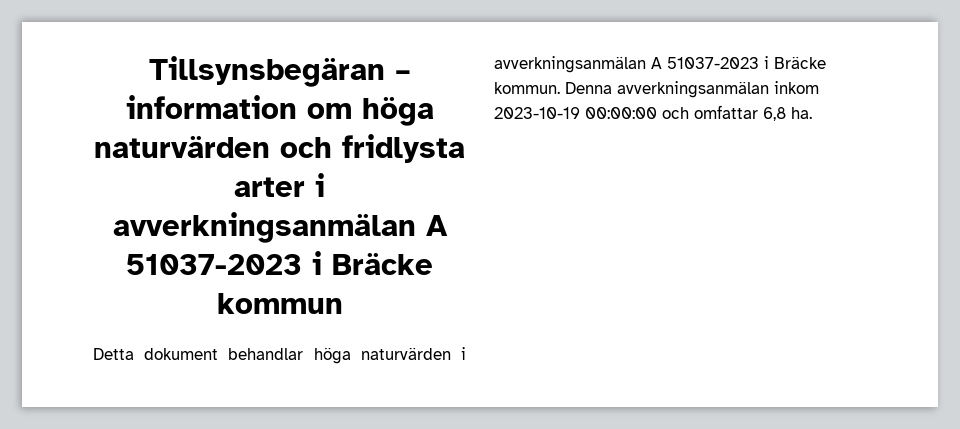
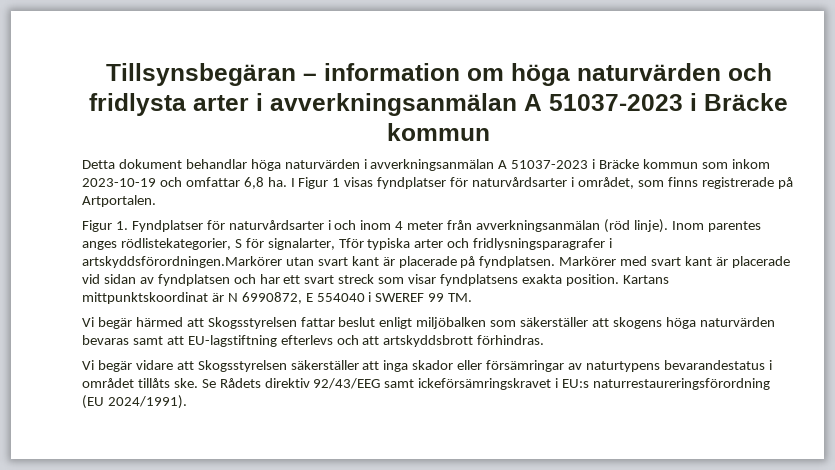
[494,81,769,98] kommun. Denna avverkningsanmälan -> [643,159,728,169] kommun som
[585,107,657,119] 00:00:00 -> (156, 182) none
(812, 113) none -> [290,177,793,189] [82,195,156,207] [82,219,761,233] [82,238,613,250] [82,256,790,268] [82,274,669,286] [82,292,473,304] [82,317,775,329] [82,335,545,347] [82,360,772,372] [82,378,771,390] [82,395,187,409] I Figur 1 visas fyndplatser för naturvårdsarter i området, som finns registrerade på Artportalen. // Figur 1. Fyndplatser för naturvårdsarter i och inom 4 meter från avverkningsanmälan (röd linje). Inom parentes anges rödlistekategorier, S för signalarter, Tför typiska arter och fridlysningsparagrafer i artskyddsförordningen.Markörer utan svart kant är placerade på fyndplatsen. Markörer med svart kant är placerade vid sidan av fyndplatsen och har ett svart streck som visar fyndplatsens exakta position. Kartans mittpunktskoordinat är N 6990872, E 554040 i SWEREF 99 TM. // Vi begär härmed att Skogsstyrelsen fattar beslut enligt miljöbalken som säkerställer att skogens höga naturvärden bevaras samt att EU-lagstiftning efterlevs och att artskyddsbrott förhindras. // Vi begär vidare att Skogsstyrelsen säkerställer att inga skador eller försämringar av naturtypens bevarandestatus i området tillåts ske. Se Rådets direktiv 92/43/EEG samt ickeförsämringskravet i EU:s naturrestaureringsförordning (EU 2024/1991).

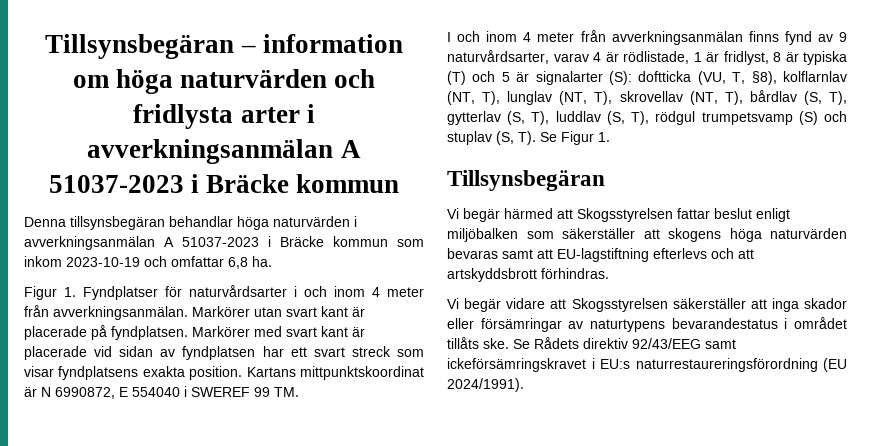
[82,159,182,169] Detta dokument -> [24,216,165,230] Denna tillsynsbegäran
[290,177,793,189] [82,195,156,207] I Figur 1 visas fyndplatser för naturvårdsarter i området, som finns registrerade på Artportalen. -> (272, 261) none
[476,219,761,233] [82,238,613,250] [82,256,282,268] avverkningsanmälan (röd linje). Inom parentes anges rödlistekategorier, S för signalarter, Tför typiska arter och fridlysningsparagrafer i artskyddsförordningen.Markörer -> [53,306,250,320] avverkningsanmälan. Markörer
[233,274,256,284] och -> (256, 353) none
(473, 297) none -> [447,30,848,45] [447,50,847,65] [447,71,847,85] [447,90,848,105] [447,111,847,125] [447,131,610,145] [447,170,605,191] // I och inom 4 meter från avverkningsanmälan finns fynd av 9 naturvårdsarter, varav 4 är rödlistade, 1 är fridlyst, 8 är typiska (T) och 5 är signalarter (S): doftticka (VU, T, §8), kolflarnlav (NT, T), lunglav (NT, T), skrovellav (NT, T), bårdlav (S, T), gytterlav (S, T), luddlav (S, T), rödgul trumpetsvamp (S) och stuplav (S, T). Se Figur 1. // Tillsynsbegäran

